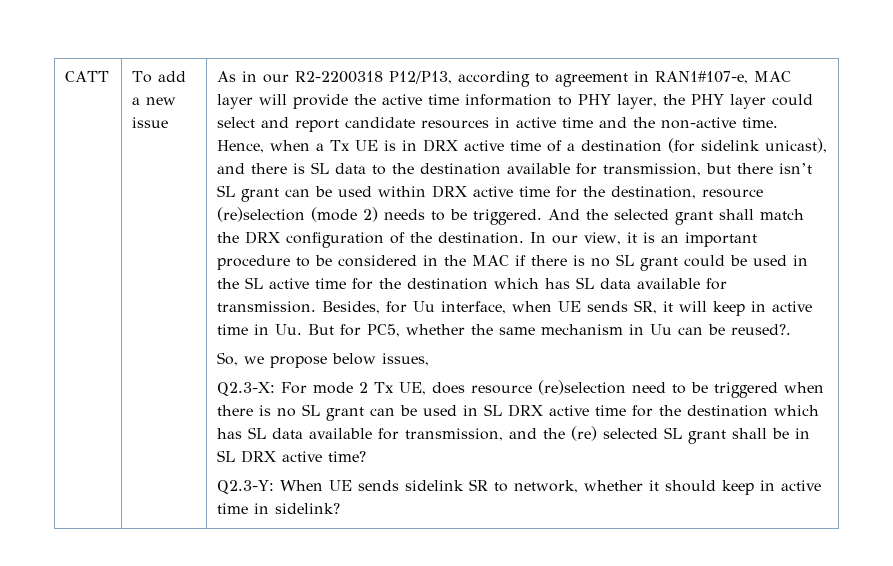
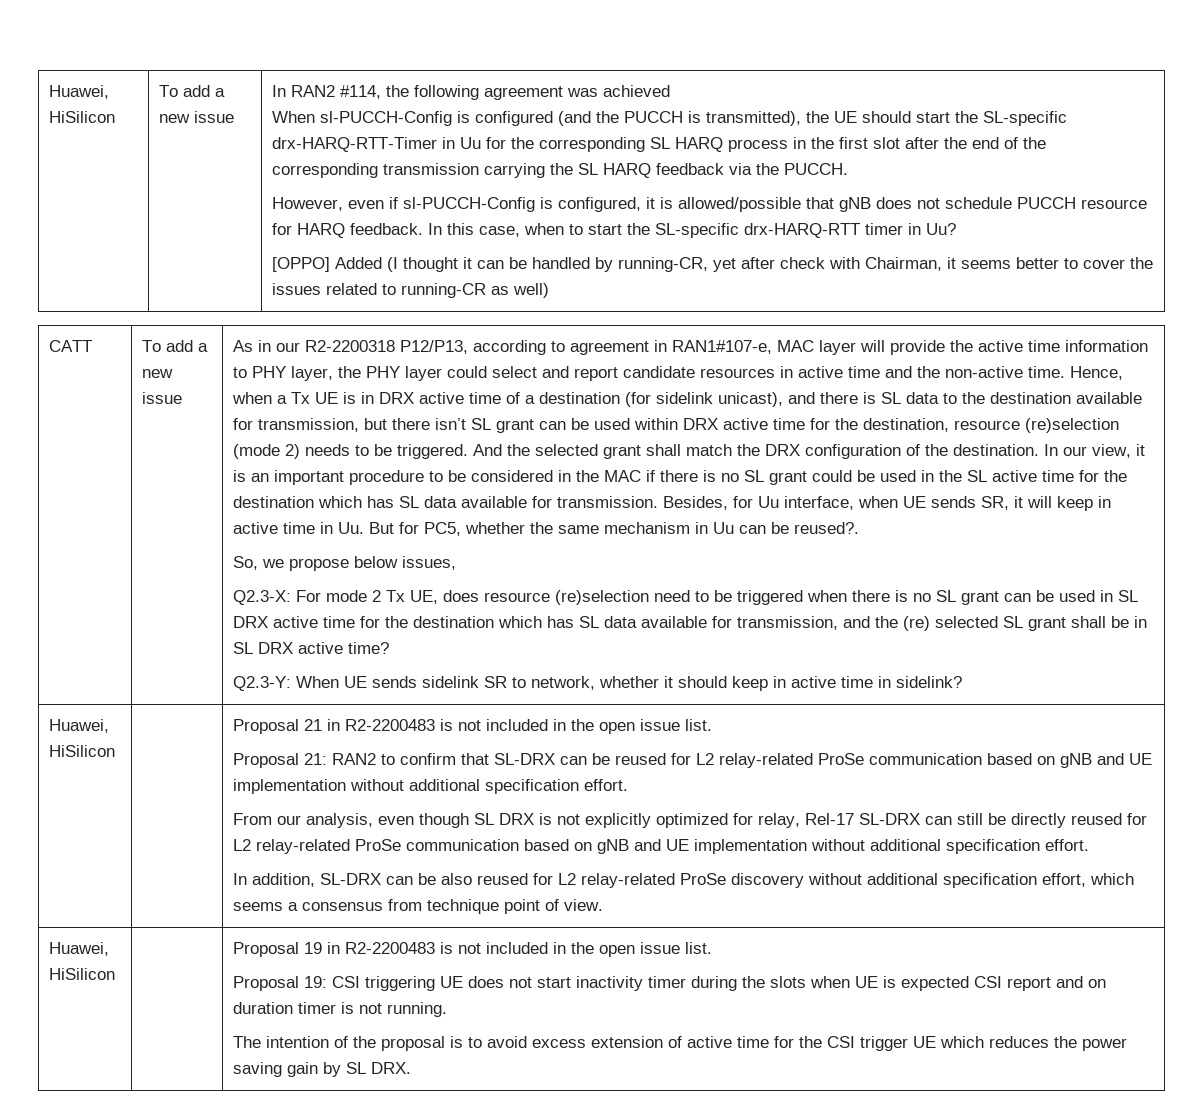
(65, 76) none -> [48,85,109,99] [48,111,115,123] [158,85,225,97] [158,111,234,123] [271,85,670,100] [271,111,1067,126] [271,137,1046,152] [271,163,848,178] [271,197,1147,212] [271,223,956,238] [271,257,1153,272] [271,283,549,298] Huawei, HiSilicon | To add a new issue | In RAN2 #114, the following agreement was achieved // When sl-PUCCH-Config is configured (and the PUCCH is transmitted), the UE should start the SL-specific drx-HARQ-RTT-Timer in Uu for the corresponding SL HARQ process in the first slot after the end of the corresponding transmission carrying the SL HARQ feedback via the PUCCH. // However, even if sl-PUCCH-Config is configured, it is allowed/possible that gNB does not schedule PUCCH resource for HARQ feedback. In this case, when to start the SL-specific drx-HARQ-RTT timer in Uu? // [OPPO] Added (I thought it can be handled by running-CR, yet after check with Chairman, it seems better to cover the issues related to running-CR as well) //
(341, 508) none -> [48,719,109,733] [48,745,115,757] [232,719,712,734] [232,753,1152,768] [232,779,628,794] [232,813,1147,828] [232,839,1089,854] [232,873,1134,888] [232,899,603,914] [48,942,109,956] [48,968,115,980] [232,942,712,957] [232,976,1106,991] [232,1002,447,1017] [232,1036,1127,1051] [232,1062,411,1077] // Huawei, HiSilicon | | Proposal 21 in R2-2200483 is not included in the open issue list. // Proposal 21: RAN2 to confirm that SL-DRX can be reused for L2 relay-related ProSe communication based on gNB and UE implementation without additional specification effort. // From our analysis, even though SL DRX is not explicitly optimized for relay, Rel-17 SL-DRX can still be directly reused for L2 relay-related ProSe communication based on gNB and UE implementation without additional specification effort. // In addition, SL-DRX can be also reused for L2 relay-related ProSe discovery without additional specification effort, which seems a consensus from technique point of view. // Huawei, HiSilicon | | Proposal 19 in R2-2200483 is not included in the open issue list. // Proposal 19: CSI triggering UE does not start inactivity timer during the slots when UE is expected CSI report and on duration timer is not running. // The intention of the proposal is to avoid excess extension of active time for the CSI trigger UE which reduces the power saving gain by SL DRX.

